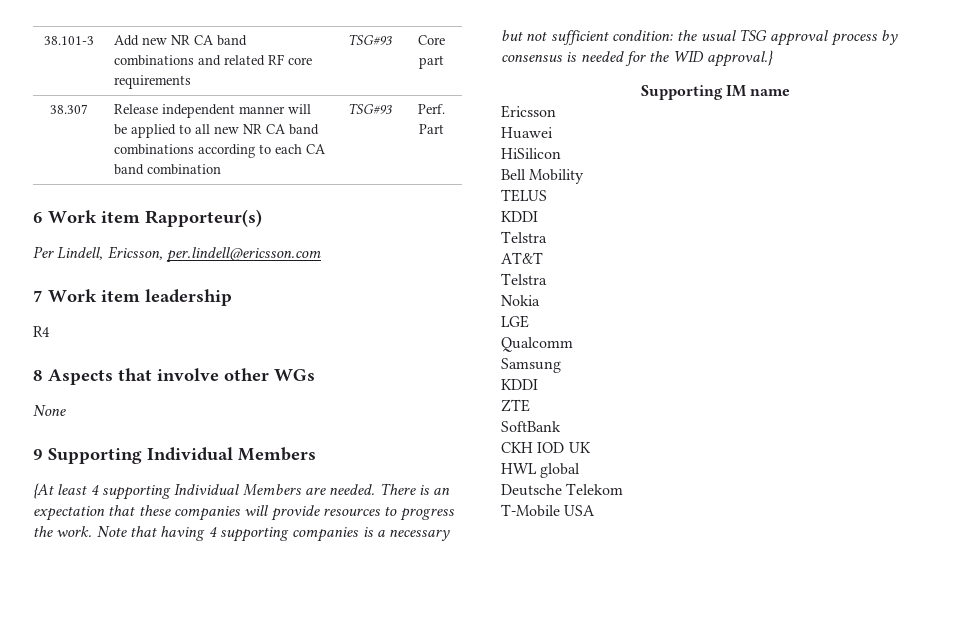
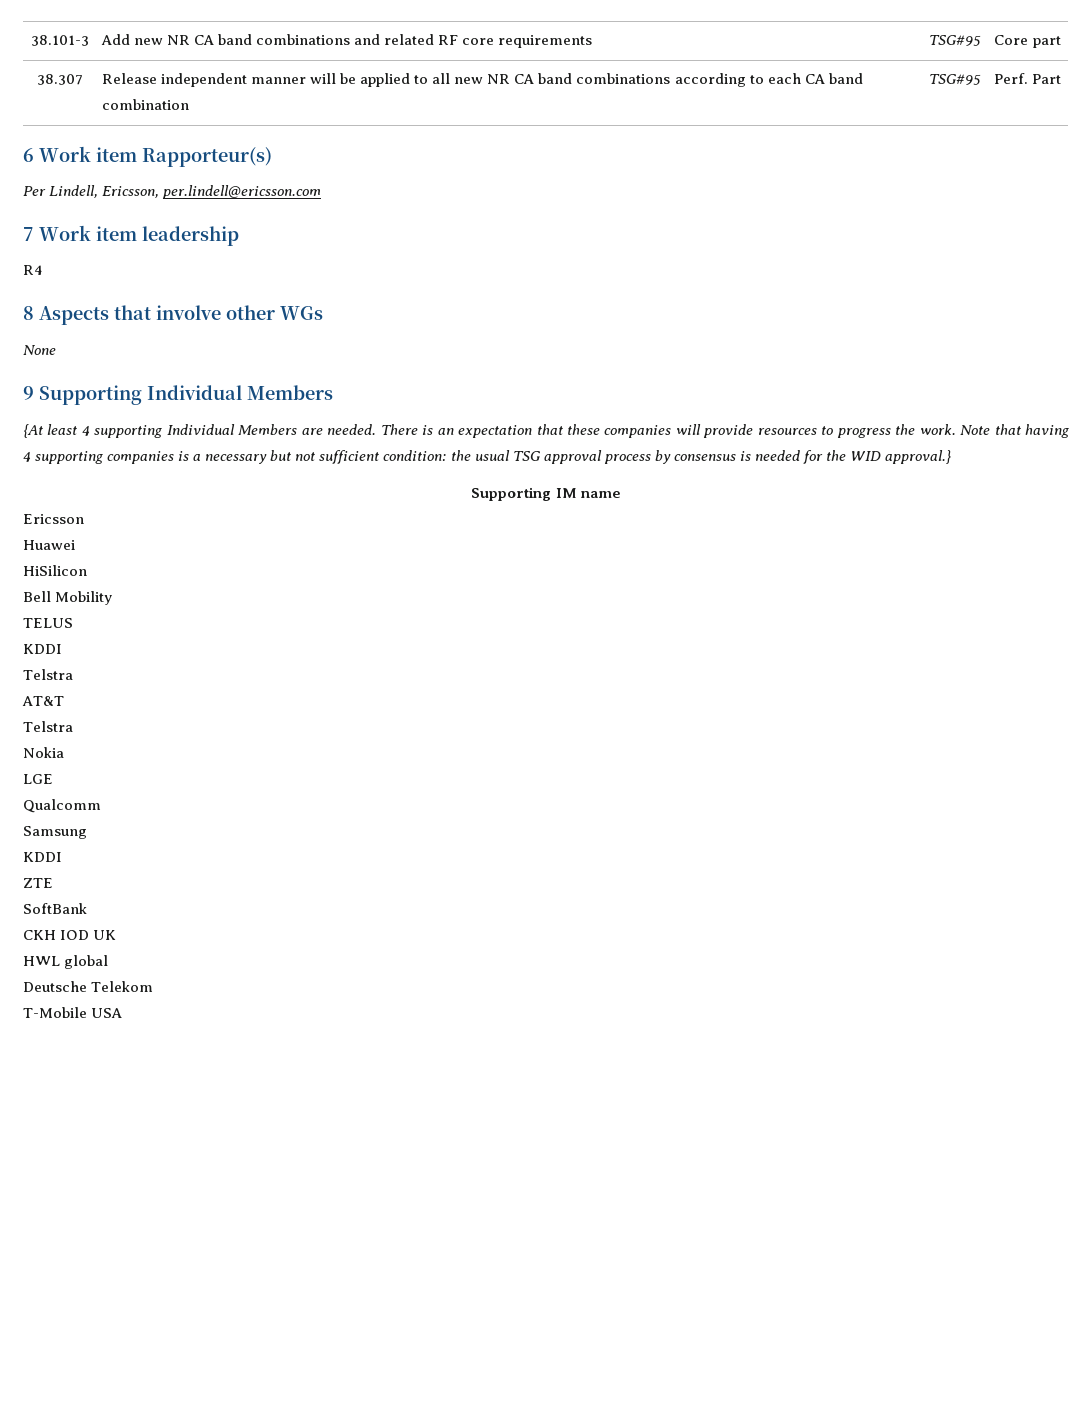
[348,34,392,45] TSG#93 -> [929,35,981,46] TSG#95
[348,103,392,114] TSG#93 -> [929,74,981,85] TSG#95

